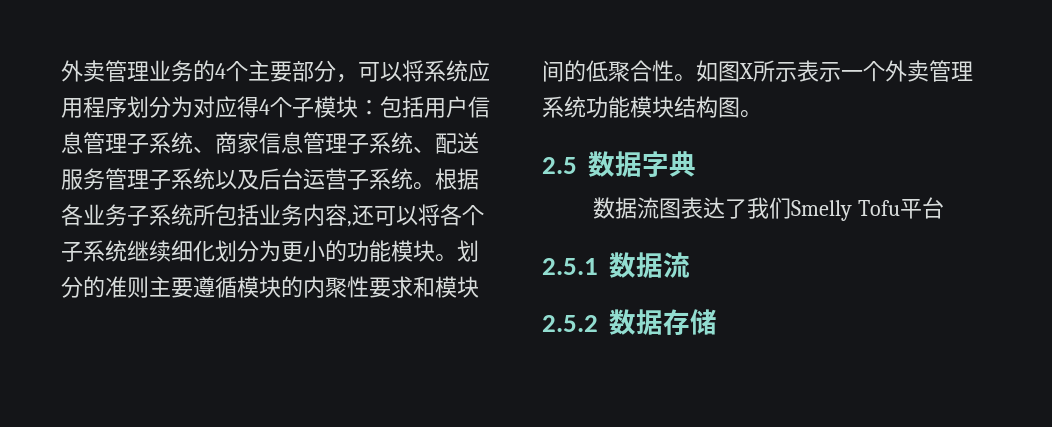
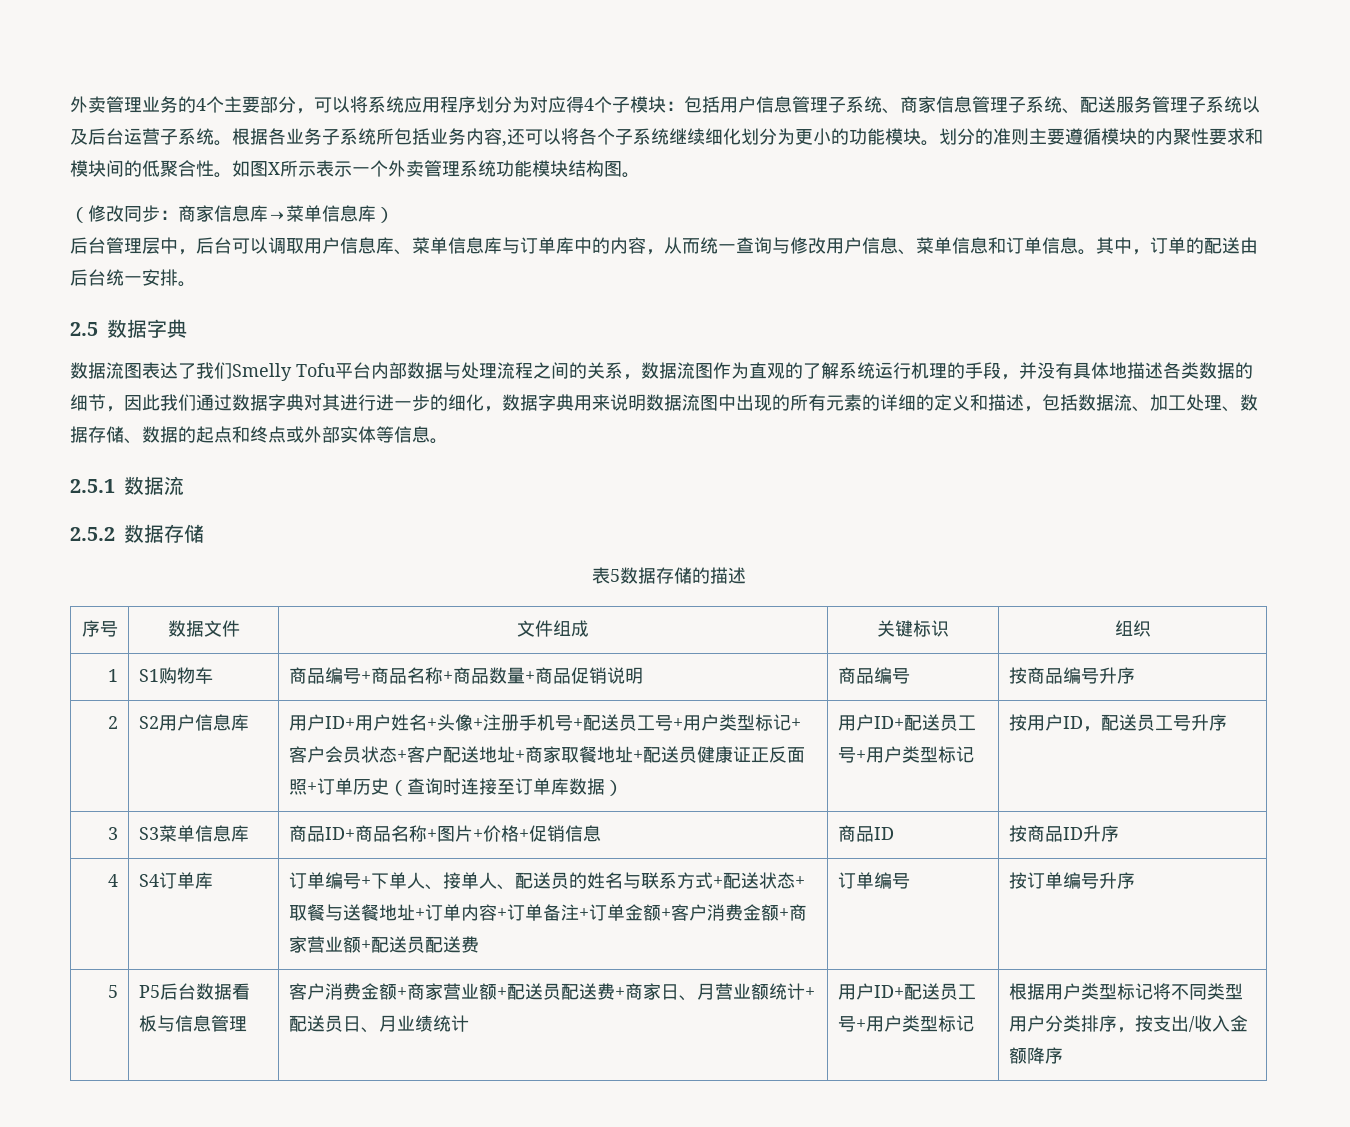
(762, 114) none -> [70,205,394,223] [70,237,1258,255] [70,269,196,287] // （修改同步：商家信息库→菜单信息库） // 后台管理层中，后台可以调取用户信息库、菜单信息库与订单库中的内容，从而统一查询与修改用户信息、菜单信息和订单信息。其中，订单的配送由后台统一安排。
(944, 208) none -> [371,362,1253,380] [70,394,1258,412] [70,426,448,444] 内部数据与处理流程之间的关系，数据流图作为直观的了解系统运行机理的手段，并没有具体地描述各类数据的细节，因此我们通过数据字典对其进行进一步的细化，数据字典用来说明数据流图中出现的所有元素的详细的定义和描述，包括数据流、加工处理、数据存储、数据的起点和终点或外部实体等信息。
(717, 322) none -> [591,567,746,584] [81,620,118,637] [167,620,240,637] [517,620,589,637] [877,620,949,637] [1114,620,1151,637] [107,669,118,682] [139,667,214,684] [289,667,644,684] [838,667,911,684] [1009,667,1136,684] [107,716,118,729] [139,714,250,731] [289,714,802,731] [289,746,806,763] [289,778,624,796] [838,714,977,731] [838,746,975,763] [1009,714,1228,732] [107,827,118,840] [139,825,250,842] [289,825,602,842] [838,825,895,842] [1009,825,1120,842] [107,874,118,887] [139,872,214,889] [289,872,806,890] [289,904,808,921] [289,936,480,953] [838,872,911,889] [1009,872,1136,889] [107,985,118,998] [139,983,251,1000] [139,1015,248,1032] [289,983,816,1001] [289,1015,470,1033] [838,983,977,1000] [838,1015,975,1032] [1009,983,1244,1000] [1009,1015,1249,1033] [1009,1047,1064,1064] // 表5数据存储的描述 // 序号 | 数据文件 | 文件组成 | 关键标识 | 组织 // 1 | S1购物车 | 商品编号+商品名称+商品数量+商品促销说明 | 商品编号 | 按商品编号升序 // 2 | S2用户信息库 | 用户ID+用户姓名+头像+注册手机号+配送员工号+用户类型标记+客户会员状态+客户配送地址+商家取餐地址+配送员健康证正反面照+订单历史（查询时连接至订单库数据） | 用户ID+配送员工号+用户类型标记 | 按用户ID，配送员工号升序 // 3 | S3菜单信息库 | 商品ID+商品名称+图片+价格+促销信息 | 商品ID | 按商品ID升序 // 4 | S4订单库 | 订单编号+下单人、接单人、配送员的姓名与联系方式+配送状态+取餐与送餐地址+订单内容+订单备注+订单金额+客户消费金额+商家营业额+配送员配送费 | 订单编号 | 按订单编号升序 // 5 | P5后台数据看板与信息管理 | 客户消费金额+商家营业额+配送员配送费+商家日、月营业额统计+配送员日、月业绩统计 | 用户ID+配送员工号+用户类型标记 | 根据用户类型标记将不同类型用户分类排序，按支出/收入金额降序

